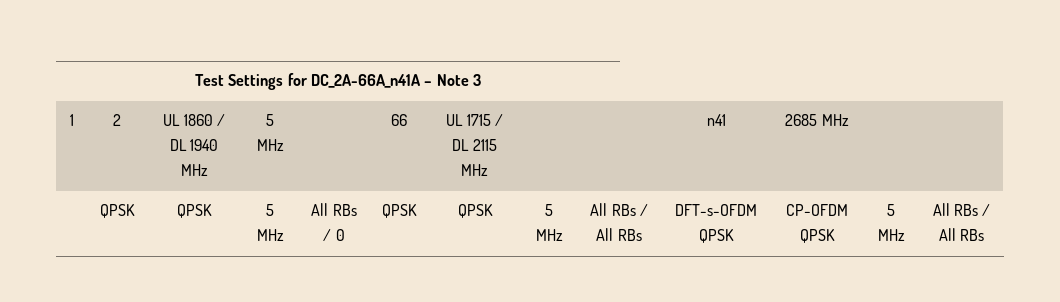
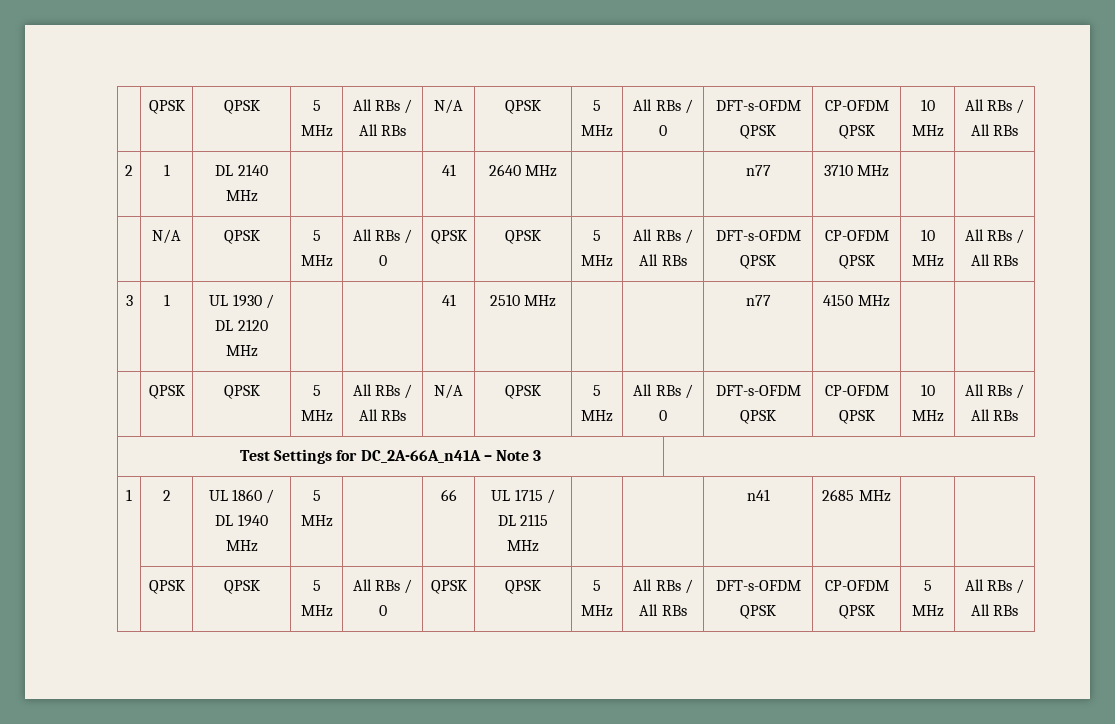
(195, 80) none -> [148,100,185,114] [223,100,260,114] [312,100,321,111] [300,125,333,137] [352,99,413,114] [358,124,407,136] [434,99,463,114] [505,100,541,114] [593,100,601,111] [581,125,613,137] [633,99,693,114] [659,125,667,136] [715,100,801,111] [740,125,776,139] [824,100,889,111] [838,125,875,139] [920,99,935,111] [911,125,944,137] [964,99,1025,114] [970,124,1019,136] [125,165,133,176] [163,164,170,176] [215,164,268,176] [225,190,258,202] [441,164,456,176] [488,164,558,177] [745,165,771,176] [823,164,890,177] [152,229,181,244] [223,230,260,244] [312,230,321,241] [300,255,333,267] [352,229,413,244] [378,255,387,266] [430,230,467,244] [505,230,541,244] [593,230,601,241] [581,255,613,267] [633,229,693,244] [639,254,687,266] [715,230,801,241] [740,255,776,269] [824,230,889,241] [838,255,875,269] [920,229,935,241] [911,255,944,267] [964,229,1025,244] [970,254,1019,266] [125,295,133,306] [163,294,170,306] [209,294,274,309] [215,319,268,331] [225,345,258,357] [441,294,456,306] [489,294,557,307] [745,295,771,306] [823,294,890,307] [148,385,185,399] [223,385,260,399] [312,385,321,396] [300,410,333,422] [352,384,413,399] [358,409,407,421] [434,384,463,399] [505,385,541,399] [593,385,601,396] [581,410,613,422] [633,384,693,399] [659,410,667,421] [715,385,801,396] [740,410,776,424] [824,385,889,396] [838,410,875,424] [920,384,935,396] [911,410,944,422] [964,384,1025,399] [970,409,1019,421] | QPSK | QPSK | 5 MHz | All RBs / All RBs | N/A | QPSK | 5 MHz | All RBs / 0 | DFT-s-OFDM QPSK | CP-OFDM QPSK | 10 MHz | All RBs / All RBs // 2 | 1 | DL 2140 MHz | | | 41 | 2640 MHz | | | n77 | 3710 MHz | | // | N/A | QPSK | 5 MHz | All RBs / 0 | QPSK | QPSK | 5 MHz | All RBs / All RBs | DFT-s-OFDM QPSK | CP-OFDM QPSK | 10 MHz | All RBs / All RBs // 3 | 1 | UL 1930 / DL 2120 MHz | | | 41 | 2510 MHz | | | n77 | 4150 MHz | | // | QPSK | QPSK | 5 MHz | All RBs / All RBs | N/A | QPSK | 5 MHz | All RBs / 0 | DFT-s-OFDM QPSK | CP-OFDM QPSK | 10 MHz | All RBs / All RBs //

